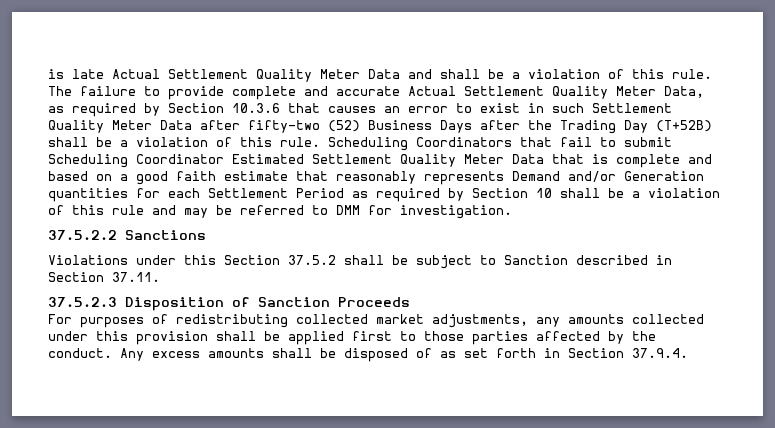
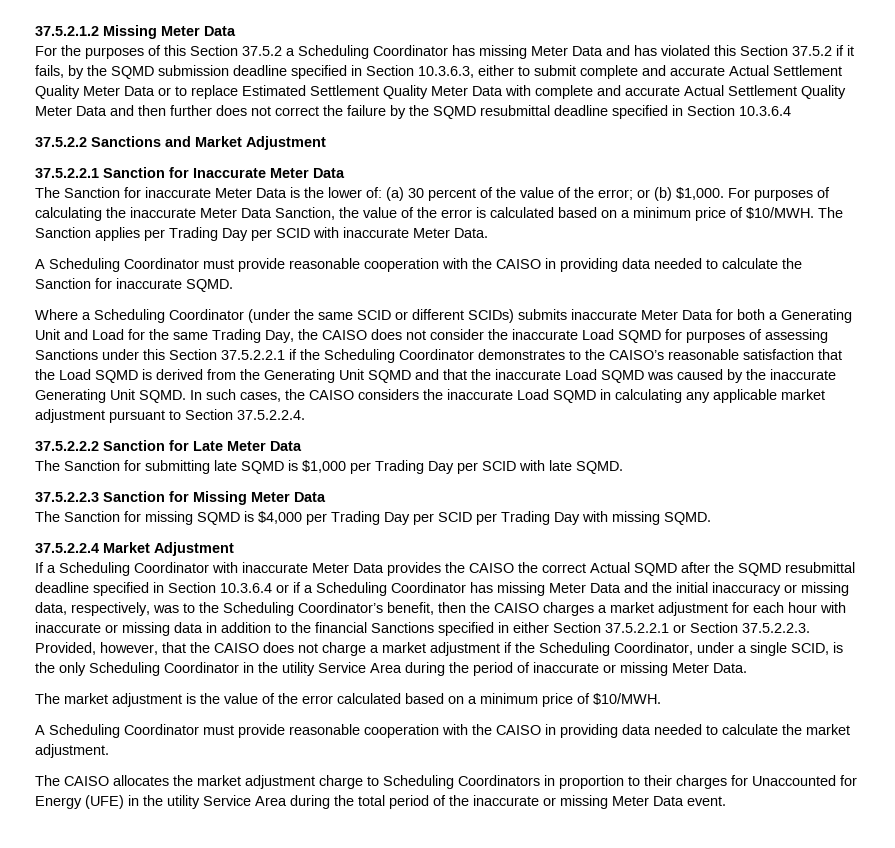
[48,69,712,82] [48,86,704,100] [48,103,672,117] [48,120,712,134] [48,137,672,151] [48,154,224,168] is late Actual Settlement Quality Meter Data and shall be a violation of this rule. The failure to provide complete and accurate Actual Settlement Quality Meter Data, as required by Section 10.3.6 that causes an error to exist in such Settlement Quality Meter Data after fifty-two (52) Business Days after the Trading Day (T+52B) shall be a violation of this rule. Scheduling Coordinators that fail to submit Scheduling Coordinator -> [35,25,236,39] [35,45,854,59] [35,65,842,79] [35,85,238,99] 37.5.2.1.2 Missing Meter Data // For the purposes of this Section 37.5.2 a Scheduling Coordinator has missing Meter Data and has violated this Section 37.5.2 if it fails, by the SQMD submission deadline specified in Section 10.3.6.3, either to submit complete and accurate Actual Settlement Quality Meter Data or to replace
[552,154,712,168] [48,171,704,185] [48,188,720,202] [48,205,512,219] [48,230,206,240] [48,255,128,265] that is complete and based on a good faith estimate that reasonably represents Demand and/or Generation quantities for each Settlement Period as required by Section 10 shall be a violation of this rule and may be referred to DMM for investigation. // 37.5.2.2 Sanctions // Violations -> [505,85,846,99] [35,105,791,119] [35,136,326,150] [35,167,345,178] [35,187,830,201] [35,207,843,221] [35,227,488,241] [35,258,802,272] [35,278,233,292] [35,309,852,323] [35,329,828,343] [35,349,98,360] with complete and accurate Actual Settlement Quality Meter Data and then further does not correct the failure by the SQMD resubmittal deadline specified in Section 10.3.6.4 // 37.5.2.2 Sanctions and Market Adjustment // 37.5.2.2.1 Sanction for Inaccurate Meter Data // The Sanction for inaccurate Meter Data is the lower of: (a) 30 percent of the value of the error; or (b) $1,000. For purposes of calculating the inaccurate Meter Data Sanction, the value of the error is calculated based on a minimum price of $10/MWH. The Sanction applies per Trading Day per SCID with inaccurate Meter Data. // A Scheduling Coordinator must provide reasonable cooperation with the CAISO in providing data needed to calculate the Sanction for inaccurate SQMD. // Where a Scheduling Coordinator (under the same SCID or different SCIDs) submits inaccurate Meter Data for both a Generating Unit and Load for the same Trading Day, the CAISO does not consider the inaccurate Load SQMD for purposes of assessing Sanctions
[288,255,672,269] [48,272,160,282] [48,297,410,311] [48,314,704,328] [48,331,656,345] [48,348,688,362] 37.5.2 shall be subject to Sanction described in Section 37.11. // 37.5.2.3 Disposition of Sanction Proceeds // For purposes of redistributing collected market adjustments, any amounts collected under this provision shall be applied first to those parties affected by the conduct. Any excess amounts shall be disposed of as set forth in Section 37.9.4. -> [221,349,842,363] [35,369,836,383] [35,389,825,403] [35,409,305,423] [35,440,302,451] [35,460,623,474] [35,491,326,505] [35,511,711,525] [35,542,234,556] [35,562,855,576] [35,582,849,596] [35,602,846,616] [35,622,810,636] [35,642,843,656] [35,662,747,676] [35,693,661,707] [35,724,850,738] [35,744,109,758] [35,775,857,789] [35,795,726,809] 37.5.2.2.1 if the Scheduling Coordinator demonstrates to the CAISO’s reasonable satisfaction that the Load SQMD is derived from the Generating Unit SQMD and that the inaccurate Load SQMD was caused by the inaccurate Generating Unit SQMD. In such cases, the CAISO considers the inaccurate Load SQMD in calculating any applicable market adjustment pursuant to Section 37.5.2.2.4. // 37.5.2.2.2 Sanction for Late Meter Data // The Sanction for submitting late SQMD is $1,000 per Trading Day per SCID with late SQMD. // 37.5.2.2.3 Sanction for Missing Meter Data // The Sanction for missing SQMD is $4,000 per Trading Day per SCID per Trading Day with missing SQMD. // 37.5.2.2.4 Market Adjustment // If a Scheduling Coordinator with inaccurate Meter Data provides the CAISO the correct Actual SQMD after the SQMD resubmittal deadline specified in Section 10.3.6.4 or if a Scheduling Coordinator has missing Meter Data and the initial inaccuracy or missing data, respectively, was to the Scheduling Coordinator’s benefit, then the CAISO charges a market adjustment for each hour with inaccurate or missing data in addition to the financial Sanctions specified in either Section 37.5.2.2.1 or Section 37.5.2.2.3. Provided, however, that the CAISO does not charge a market adjustment if the Scheduling Coordinator, under a single SCID, is the only Scheduling Coordinator in the utility Service Area during the period of inaccurate or missing Meter Data. // The market adjustment is the value of the error calculated based on a minimum price of $10/MWH. // A Scheduling Coordinator must provide reasonable cooperation with the CAISO in providing data needed to calculate the market adjustment. // The CAISO allocates the market adjustment charge to Scheduling Coordinators in proportion to their charges for Unaccounted for Energy (UFE) in the utility Service Area during the total period of the inaccurate or missing Meter Data event.

